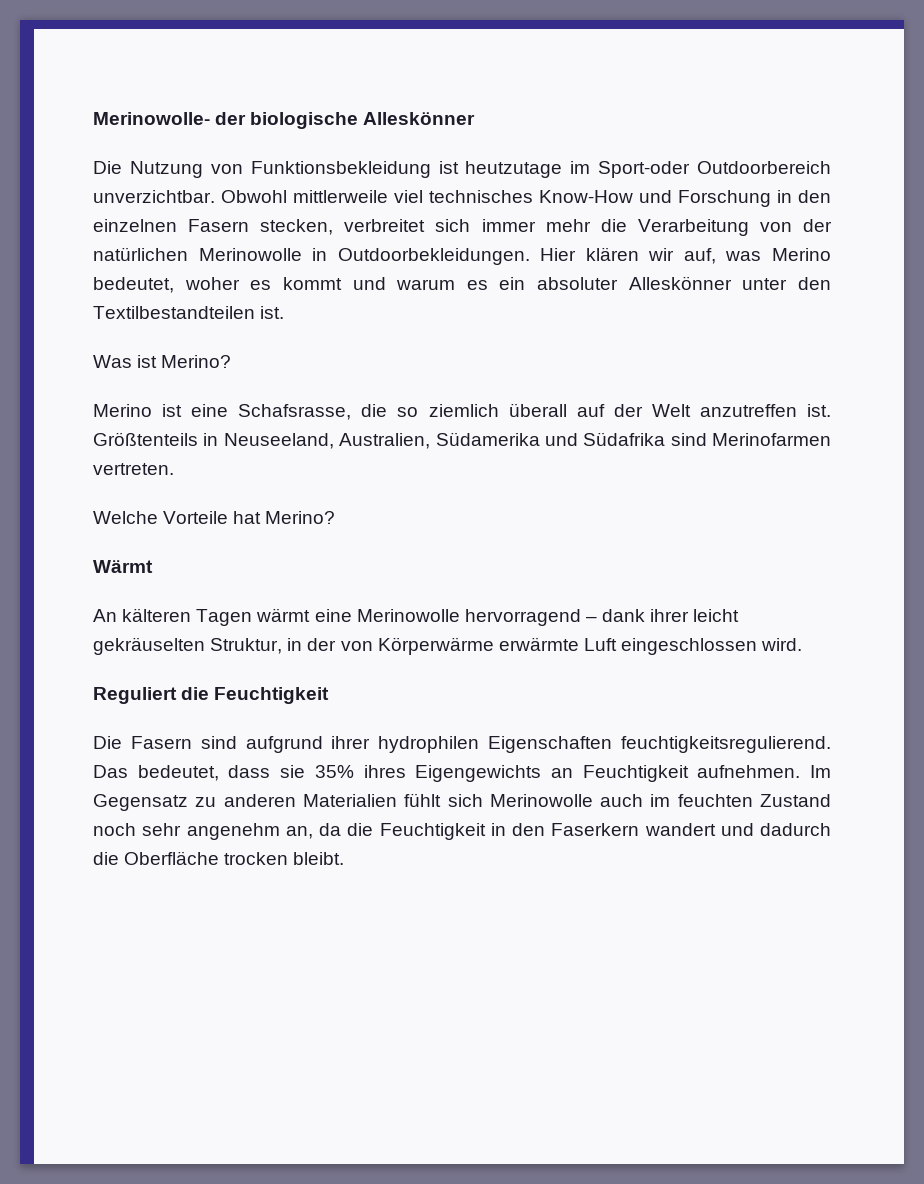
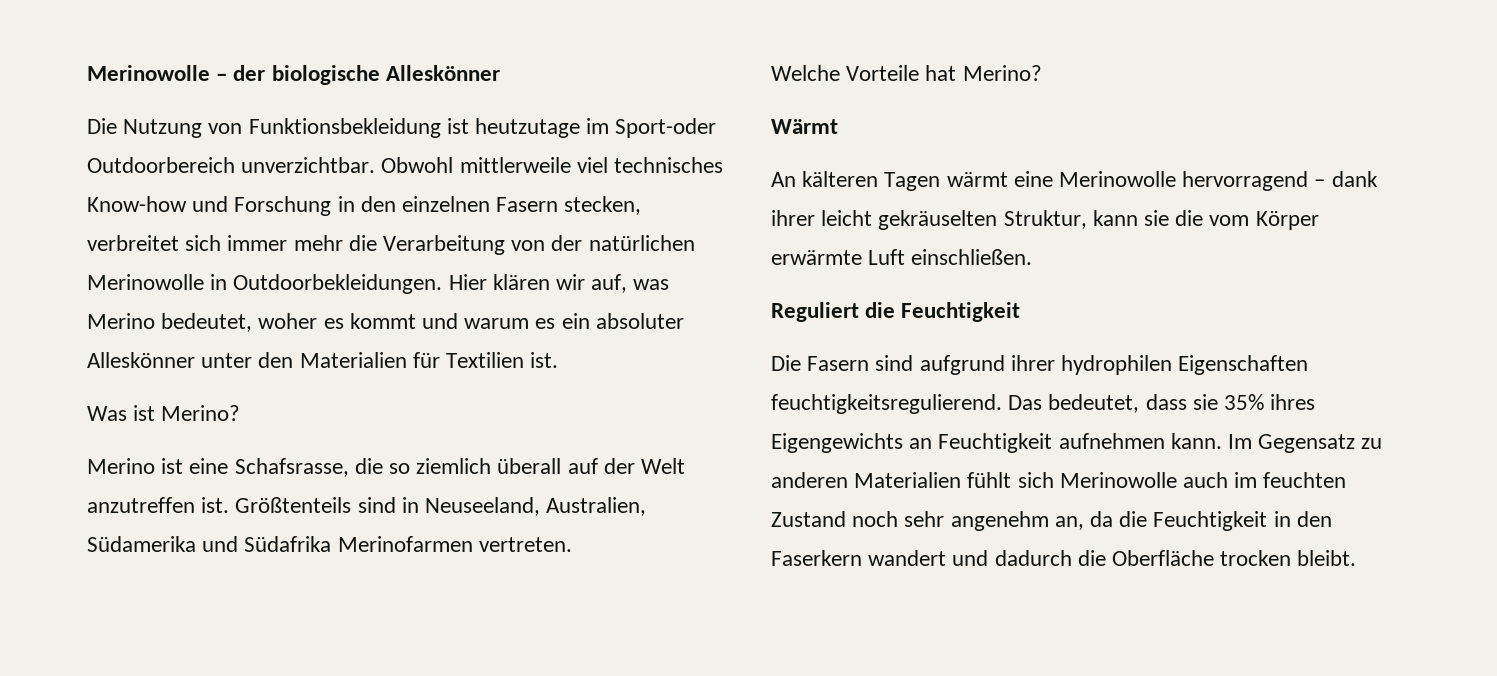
[93,112,210,125] Merinowolle- -> [87,65,228,81] Merinowolle –
[539,190,633,203] Know-How -> [87,196,187,212] Know-how
[93,306,255,319] Textilbestandteilen -> [299,352,525,368] Materialien für Textilien
(198, 439) none -> [357,497,396,513] sind
[670,433,707,446] sind -> (332, 544) none
[287,637,803,655] in der von Körperwärme erwärmte Luft eingeschlossen wird. -> [1092,210,1319,230] [771,249,1033,265] kann sie die vom Körper erwärmte Luft einschließen.
[697,765,801,778] aufnehmen. -> [1058,433,1222,449] aufnehmen kann.

